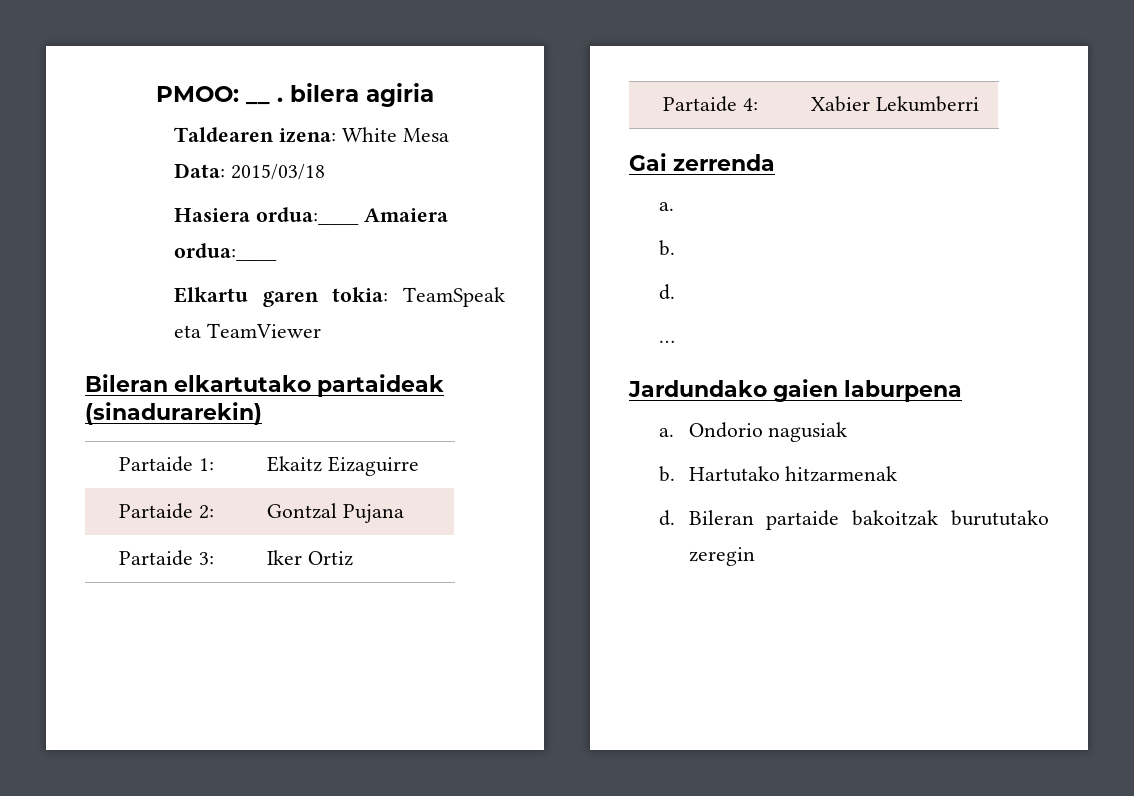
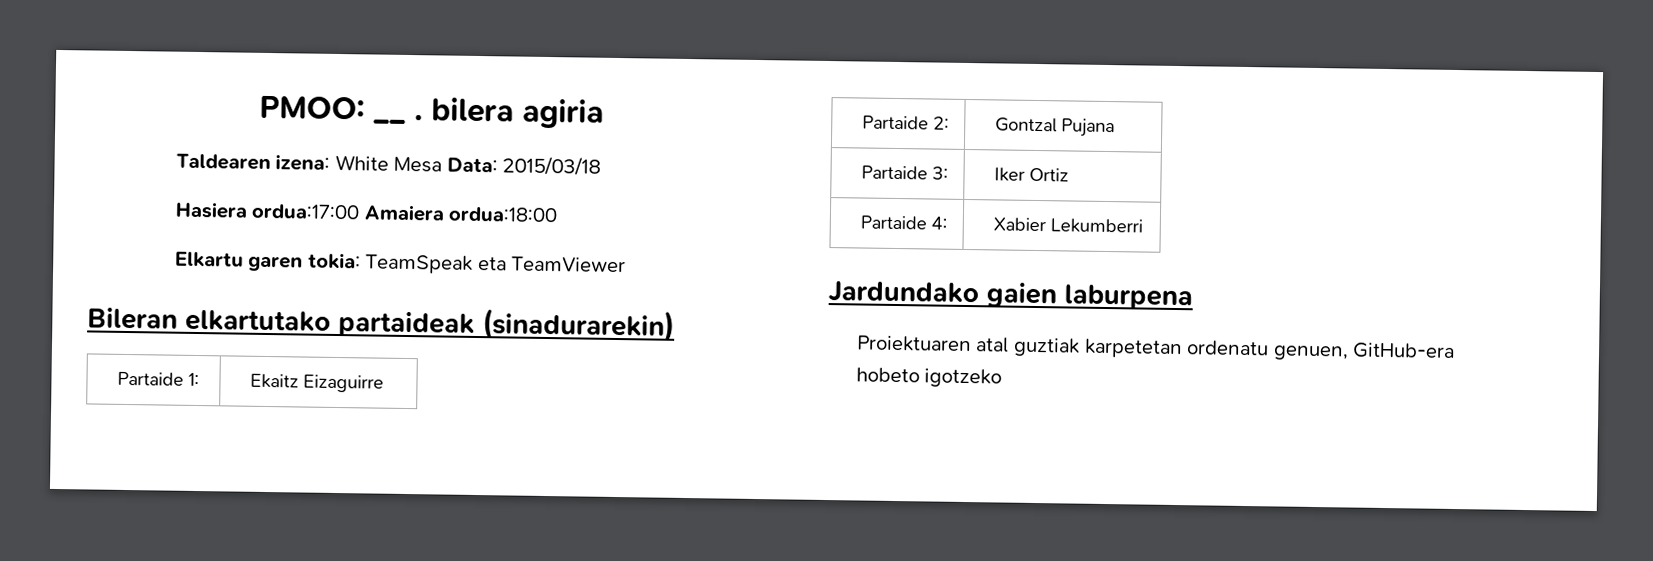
[256,207,448,225] [174,243,278,261] ordua:____ Amaiera ordua:____ -> [251,203,559,223] ordua:17:00 Amaiera ordua:18:00
[629,153,775,171] [658,202,674,211] [658,240,675,256] [658,284,675,300] [658,340,675,343] [628,379,962,402] [658,422,848,442] [658,466,898,482] [658,510,1049,530] [688,547,755,566] Gai zerrenda // a. // b. // d. // … // Jardundako gaien laburpena // a. Ondorio nagusiak // b. Hartutako hitzarmenak // d. Bileran partaide bakoitzak burututako zeregin -> [828,281,1193,311] [856,335,1456,361] [855,367,1003,388] Jardundako gaien laburpena // Proiektuaren atal guztiak karpetetan ordenatu genuen, GitHub-era hobeto igotzeko

